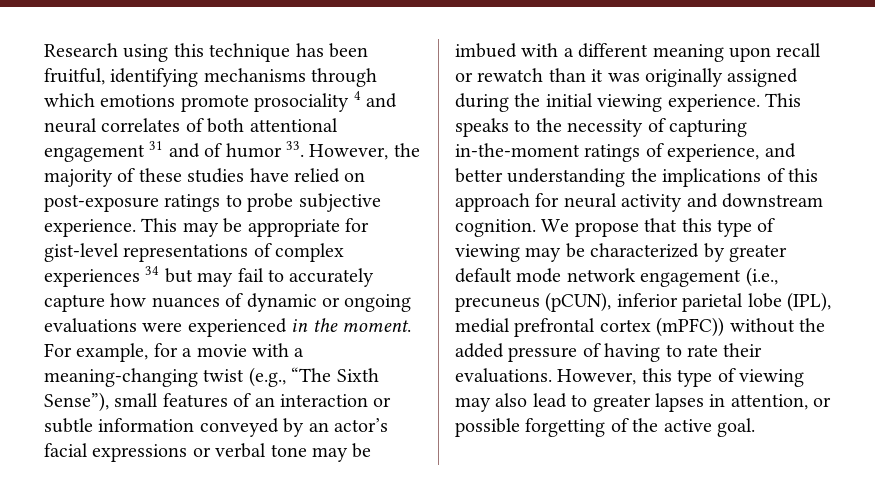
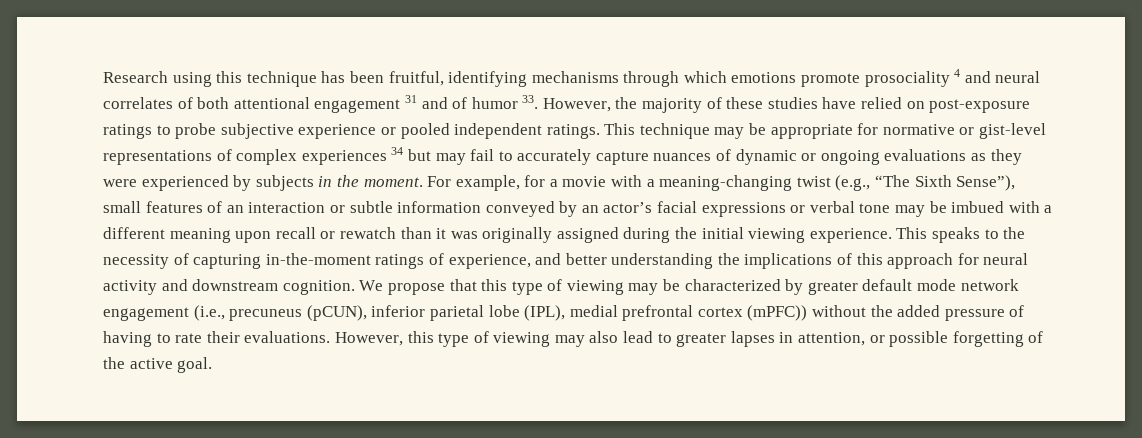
[44,218,178,237] experience. This -> [298,123,710,139] experience or pooled independent ratings. This technique
(369, 225) none -> [882,124,975,135] normative or
[110,293,147,307] how -> (649, 158) none
[142,318,287,337] were experienced -> [971,149,1022,165] [103,175,314,191] as they were experienced by subjects

